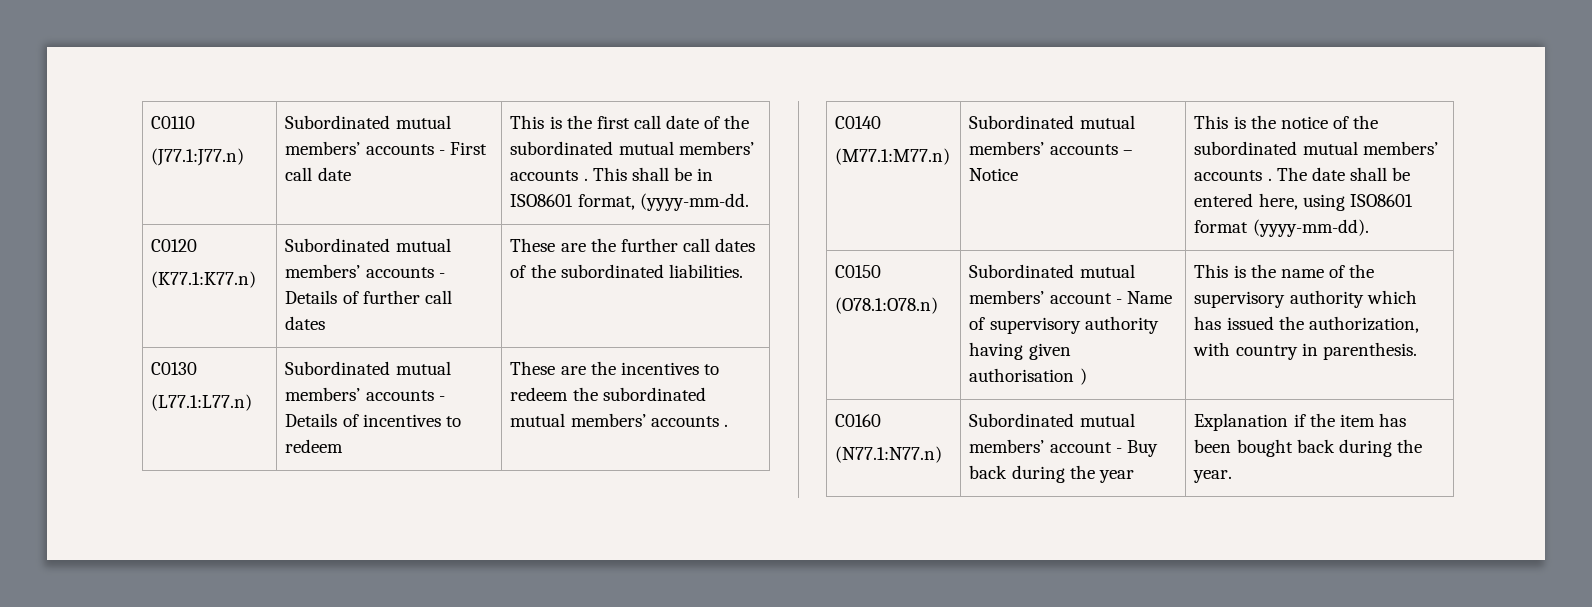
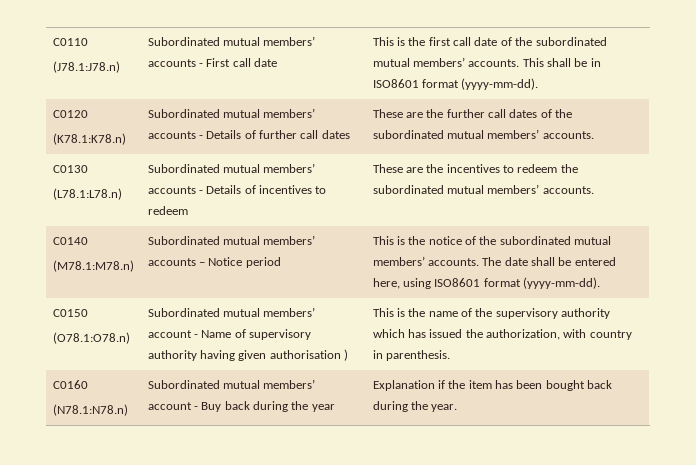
[151,148,245,166] (J77.1:J77.n) -> [52,61,120,73] (J78.1:J78.n)
[510,170,588,181] accounts . -> [468,59,520,67] accounts.
[577,193,749,211] format, (yyyy-mm-dd. -> [421,78,539,90] format (yyyy-mm-dd).
[151,271,257,288] (K77.1:K77.n) -> [52,133,126,145] (K78.1:K78.n)
[668,264,743,278] liabilities. -> [446,129,594,139] mutual members’ accounts.
[151,394,253,411] (L77.1:L77.n) -> [52,188,122,200] (L78.1:L78.n)
[650,416,728,427] accounts . -> [542,186,594,194] accounts.
[835,148,951,165] (M77.1:M77.n) -> [52,260,134,272] (M78.1:M78.n)
(1019, 174) none -> [245,257,281,268] period
[1194,170,1272,181] accounts . -> [427,258,479,266] accounts.
[835,446,943,463] (N77.1:N77.n) -> [52,404,128,416] (N78.1:N78.n)

